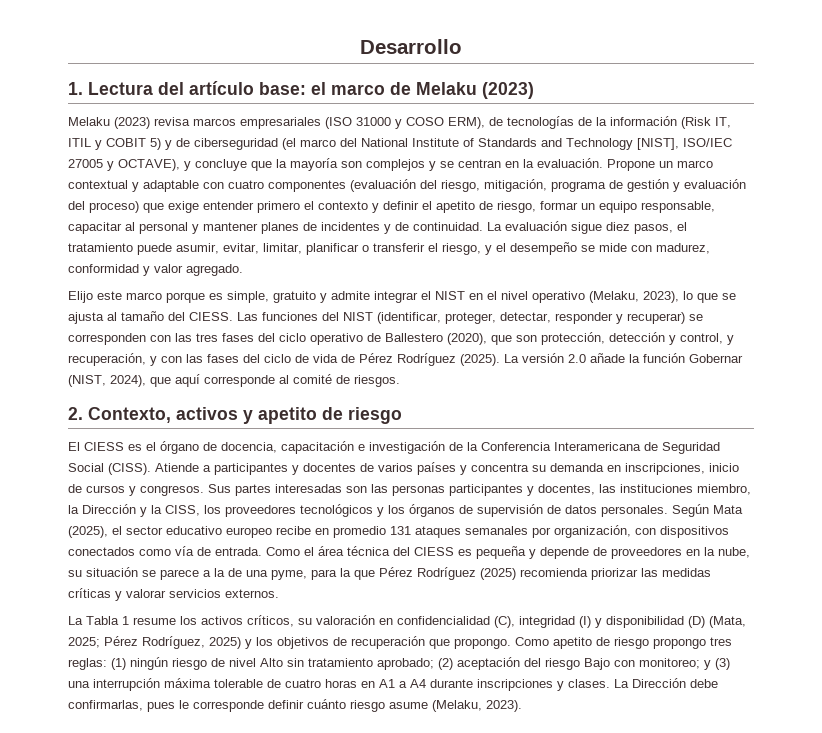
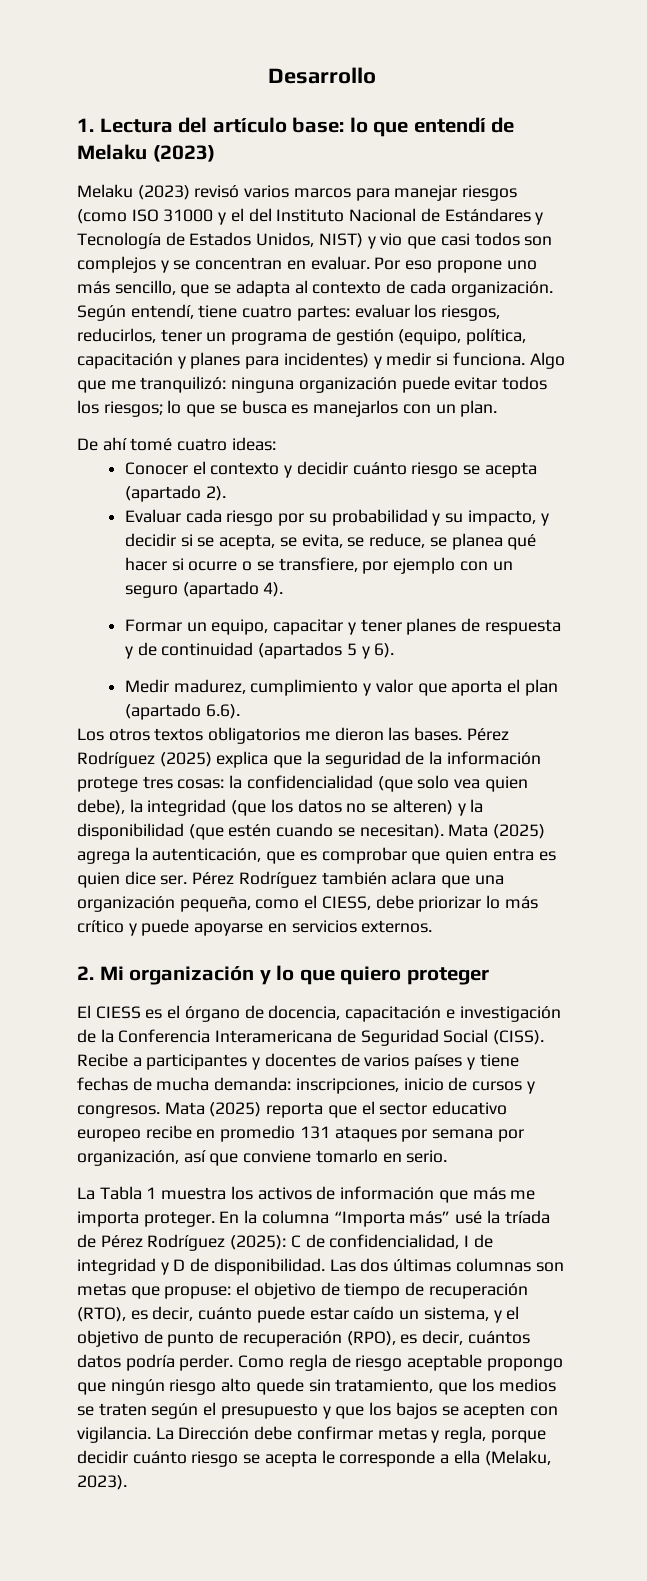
[311,82,385,95] el marco -> [349,117,486,137] lo que entendí
[154,116,731,129] [68,138,732,150] [68,158,713,171] [68,179,746,192] [68,201,715,213] [68,222,258,234] revisa marcos empresariales (ISO 31000 y COSO ERM), de tecnologías de la información (Risk IT, ITIL y COBIT 5) y de ciberseguridad (el marco del National Institute of Standards and Technology [NIST], ISO/IEC 27005 y OCTAVE), y concluye que la mayoría son complejos y se centran en la evaluación. Propone un marco contextual y adaptable con cuatro componentes (evaluación del riesgo, mitigación, programa de gestión y evaluación del proceso) que exige entender primero el contexto y definir el apetito de riesgo, formar un equipo responsable, capacitar al personal y mantener -> [194,185,518,201] [77,208,544,225] [77,232,553,249] [77,256,537,273] [77,280,553,297] [77,304,501,321] [77,328,527,345] [77,352,565,369] [77,376,548,393] [77,400,498,417] [77,437,276,451] [125,461,537,478] [125,485,226,502] [125,509,549,526] [125,533,537,550] [125,557,513,574] [125,581,284,598] [125,619,402,635] revisó varios marcos para manejar riesgos (como ISO 31000 y el del Instituto Nacional de Estándares y Tecnología de Estados Unidos, NIST) y vio que casi todos son complejos y se concentran en evaluar. Por eso propone uno más sencillo, que se adapta al contexto de cada organización. Según entendí, tiene cuatro partes: evaluar los riesgos, reducirlos, tener un programa de gestión (equipo, política, capacitación y planes para incidentes) y medir si funciona. Algo que me tranquilizó: ninguna organización puede evitar todos los riesgos; lo que se busca es manejarlos con un plan. // De ahí tomé cuatro ideas: // Conocer el contexto y decidir cuánto riesgo se acepta (apartado 2). // Evaluar cada riesgo por su probabilidad y su impacto, y decidir si se acepta, se evita, se reduce, se planea qué hacer si ocurre o se transfiere, por ejemplo con un seguro (apartado 4). // Formar un equipo, capacitar y tener
[321,221,687,234] [68,242,710,255] [68,264,243,276] [68,291,736,303] [68,311,703,324] [68,332,734,345] [68,353,743,366] [68,374,400,387] [68,407,402,424] incidentes y de continuidad. La evaluación sigue diez pasos, el tratamiento puede asumir, evitar, limitar, planificar o transferir el riesgo, y el desempeño se mide con madurez, conformidad y valor agregado. // Elijo este marco porque es simple, gratuito y admite integrar el NIST en el nivel operativo (Melaku, 2023), lo que se ajusta al tamaño del CIESS. Las funciones del NIST (identificar, proteger, detectar, responder y recuperar) se corresponden con las tres fases del ciclo operativo de Ballestero (2020), que son protección, detección y control, y recuperación, y con las fases del ciclo de vida de Pérez Rodríguez (2025). La versión 2.0 añade la función Gobernar (NIST, 2024), que aquí corresponde al comité de riesgos. // 2. Contexto, activos y apetito de riesgo -> [484,619,561,635] [125,642,395,659] [125,679,558,696] [125,703,240,720] [77,727,509,744] [77,751,541,768] [77,775,528,792] [77,799,484,816] [77,823,546,840] [77,847,556,864] [77,871,504,888] [77,895,538,912] [77,919,433,936] [77,965,489,985] respuesta y de continuidad (apartados 5 y 6). // Medir madurez, cumplimiento y valor que aporta el plan (apartado 6.6). // Los otros textos obligatorios me dieron las bases. Pérez Rodríguez (2025) explica que la seguridad de la información protege tres cosas: la confidencialidad (que solo vea quien debe), la integridad (que los datos no se alteren) y la disponibilidad (que estén cuando se necesitan). Mata (2025) agrega la autenticación, que es comprobar que quien entra es quien dice ser. Pérez Rodríguez también aclara que una organización pequeña, como el CIESS, debe priorizar lo más crítico y puede apoyarse en servicios externos. // 2. Mi organización y lo que quiero proteger
[155,463,199,472] Atiende -> [77,1053,128,1067] Recibe
[471,463,621,472] concentra su demanda en -> [479,1054,519,1067] [77,1077,292,1091] tiene fechas de mucha demanda:
[208,484,751,496] [68,504,743,517] [68,526,108,538] Sus partes interesadas son las personas participantes y docentes, las instituciones miembro, la Dirección y la CISS, los proveedores tecnológicos y los órganos de supervisión de datos personales. Según Mata (2025), -> [164,1102,357,1118] Mata (2025) reporta que
[465,525,729,538] [68,546,750,559] [68,567,711,580] [68,588,279,601] semanales por organización, con dispositivos conectados como vía de entrada. Como el área técnica del CIESS es pequeña y depende de proveedores en la nube, su situación se parece a la de una pyme, para la que Pérez Rodríguez (2025) recomienda priorizar las medidas críticas y valorar servicios externos. -> [401,1129,524,1142] [77,1149,448,1166] por semana por organización, así que conviene tomarlo en serio.
[133,617,176,625] resume -> [161,1187,227,1200] muestra
[247,615,746,628] [68,636,732,649] [68,657,730,670] [68,678,718,691] [68,699,428,712] críticos, su valoración en confidencialidad (C), integridad (I) y disponibilidad (D) (Mata, 2025; Pérez Rodríguez, 2025) y los objetivos de recuperación que propongo. Como apetito de riesgo propongo tres reglas: (1) ningún riesgo de nivel Alto sin tratamiento aprobado; (2) aceptación del riesgo Bajo con monitoreo; y (3) una interrupción máxima tolerable de cuatro horas en A1 a A4 durante inscripciones y clases. La Dirección debe confirmarlas, pues le corresponde definir cuánto riesgo asume -> [316,1186,536,1203] [77,1210,550,1227] [77,1234,493,1251] [77,1258,564,1275] [77,1282,528,1299] [77,1306,520,1323] [77,1330,530,1347] [77,1354,563,1371] [77,1378,556,1395] [77,1402,558,1419] [77,1426,546,1443] [77,1450,480,1467] de información que más me importa proteger. En la columna “Importa más” usé la tríada de Pérez Rodríguez (2025): C de confidencialidad, I de integridad y D de disponibilidad. Las dos últimas columnas son metas que propuse: el objetivo de tiempo de recuperación (RTO), es decir, cuánto puede estar caído un sistema, y el objetivo de punto de recuperación (RPO), es decir, cuántos datos podría perder. Como regla de riesgo aceptable propongo que ningún riesgo alto quede sin tratamiento, que los medios se traten según el presupuesto y que los bajos se acepten con vigilancia. La Dirección debe confirmar metas y regla, porque decidir cuánto riesgo se acepta le corresponde a ella

